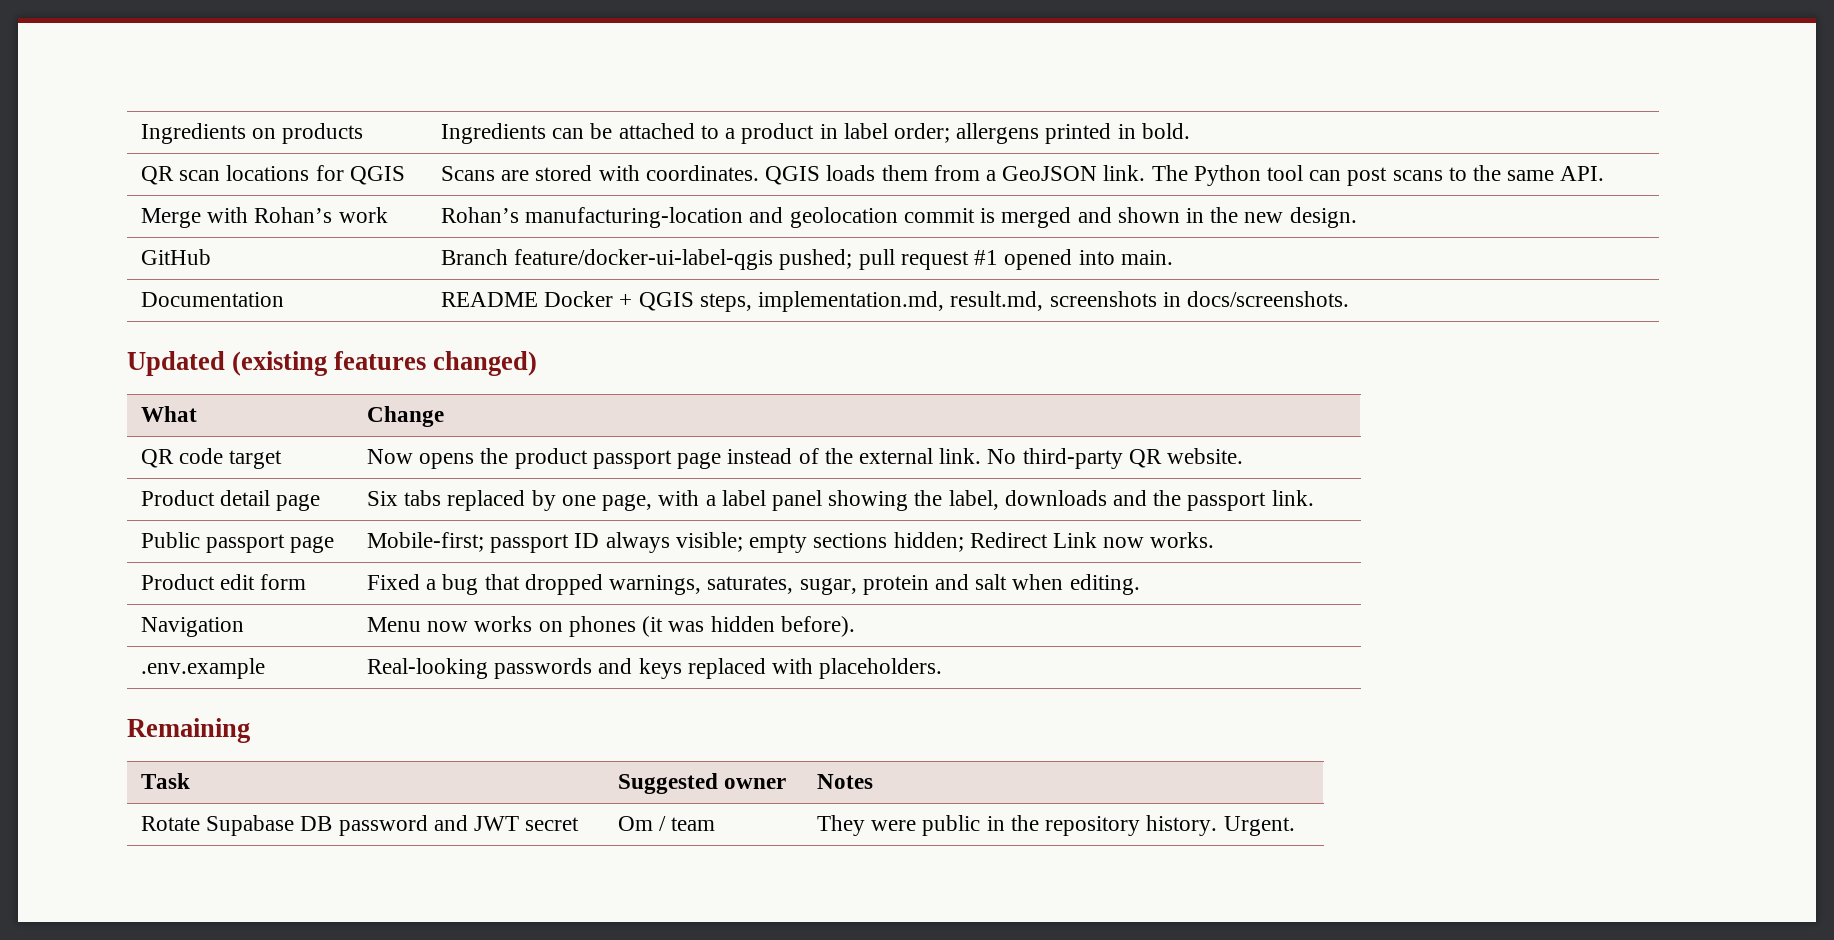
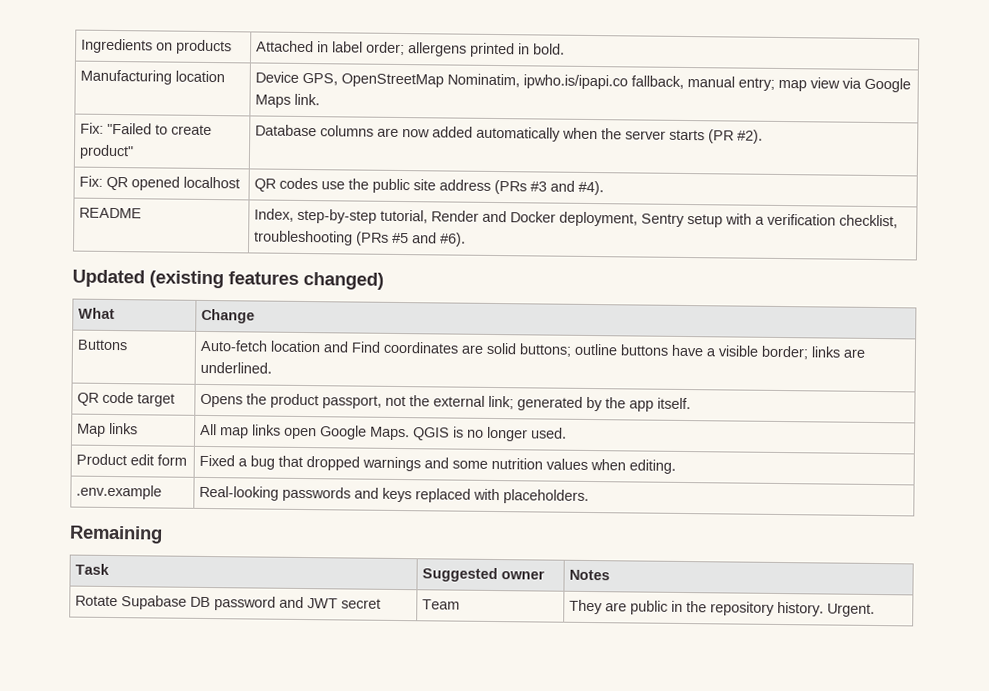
[441,123,815,144] Ingredients can be attached to a product -> [256,40,315,53] Attached
[141,165,405,185] [441,165,1605,186] [141,207,388,228] [441,207,1357,228] [141,249,212,265] [441,249,1173,270] [141,292,285,307] [441,291,1349,312] QR scan locations for QGIS | Scans are stored with coordinates. QGIS loads them from a GeoJSON link. The Python tool can post scans to the same API. // Merge with Rohan’s work | Rohan’s manufacturing-location and geolocation commit is merged and shown in the new design. // GitHub | Branch feature/docker-ui-label-qgis pushed; pull request #1 opened into main. // Documentation | README Docker + QGIS steps, implementation.md, result.md, screenshots in docs/screenshots. -> [80,69,226,85] [255,71,912,93] [255,93,321,108] [80,122,213,136] [79,144,135,160] [255,124,764,144] [79,175,241,191] [254,177,605,196] [79,207,143,219] [254,208,899,229] [254,230,467,247] Manufacturing location | Device GPS, OpenStreetMap Nominatim, ipwho.is/ipapi.co fallback, manual entry; map view via Google Maps link. // Fix: "Failed to create product" | Database columns are now added automatically when the server starts (PR #2). // Fix: QR opened localhost | QR codes use the public site address (PRs #3 and #4). // README | Index, step-by-step tutorial, Render and Docker deployment, Sentry setup with a verification checklist, troubleshooting (PRs #5 and #6).
[141,448,283,469] [367,448,1244,469] [141,490,321,511] [367,490,1314,511] [141,532,335,553] [367,532,1215,553] QR code target | Now opens the product passport page instead of the external link. No third-party QR website. // Product detail page | Six tabs replaced by one page, with a label panel showing the label, downloads and the passport link. // Public passport page | Mobile-first; passport ID always visible; empty sections hidden; Redirect Link now works. -> [77,339,129,351] [200,339,866,360] [200,361,273,374] [77,391,176,407] [200,393,692,412] [77,422,139,437] [200,423,568,442] Buttons | Auto-fetch location and Find coordinates are solid buttons; outline buttons have a visible border; links are underlined. // QR code target | Opens the product passport, not the external link; generated by the app itself. // Map links | All map links open Google Maps. QGIS is no longer used.
[609,574,1140,595] [141,617,245,637] [367,616,855,637] warnings, saturates, sugar, protein and salt when editing. // Navigation | Menu now works on phones (it was hidden before). -> [362,456,677,474] warnings and some nutrition values when editing.
[618,816,716,831] Om / team -> [422,599,461,610] Team
[871,820,917,831] were -> [605,602,628,612] are

